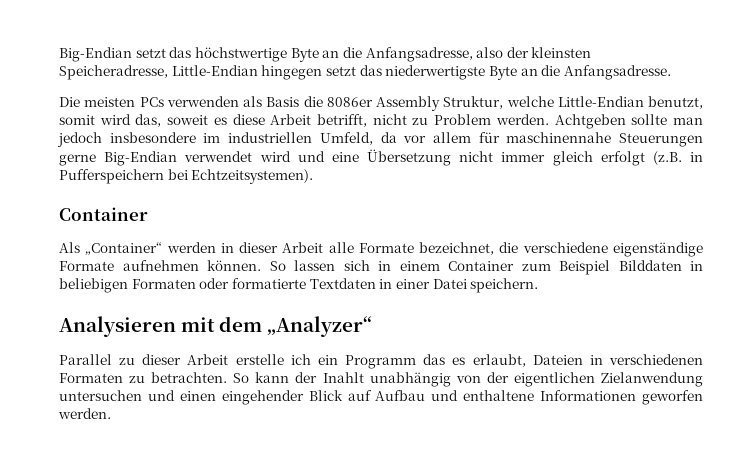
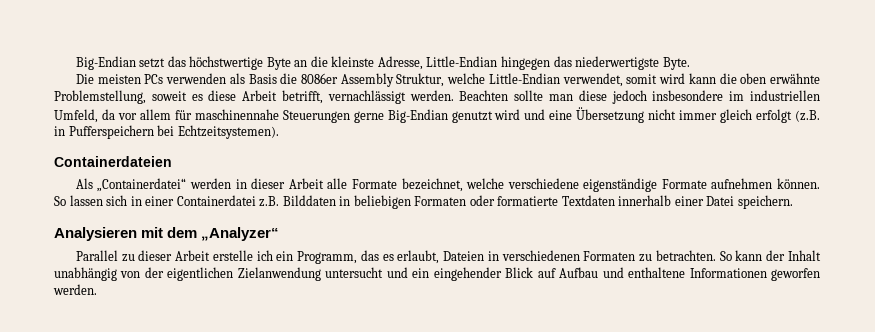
[365,47,592,62] [59,65,168,80] Anfangsadresse, also der kleinsten Speicheradresse, -> [331,56,423,70] kleinste Adresse,
[325,66,356,76] setzt -> (550, 63) none
[488,65,671,80] Byte an die Anfangsadresse. -> [662,57,690,70] Byte.
[648,96,703,109] benutzt, -> [562,73,623,87] verwendet,
[135,114,162,127] das, -> [688,73,821,84] [54,90,146,104] kann die oben erwähnte Problemstellung,
[372,114,626,129] nicht zu Problem werden. Achtgeben -> [327,90,509,104] vernachlässigt werden. Beachten
(703, 121) none -> [578,90,607,101] diese
[184,151,253,162] verwendet -> [451,111,493,123] genutzt
[59,207,148,221] Container -> [54,156,172,167] Containerdateien
[85,242,163,255] „Container“ -> [97,178,187,192] „Containerdatei“
[499,242,519,253] die -> [466,178,505,189] welche
[399,260,610,275] einem Container zum Beispiel -> [145,195,280,207] einer Containerdatei z.B.
[379,279,393,289] in -> [618,195,672,206] innerhalb
[345,355,417,369] Programm -> [297,251,358,264] Programm,
[322,372,364,383] Inahlt -> [788,250,822,261] Inhalt
[59,390,216,401] untersuchen und einen -> [325,267,430,278] untersucht und ein

